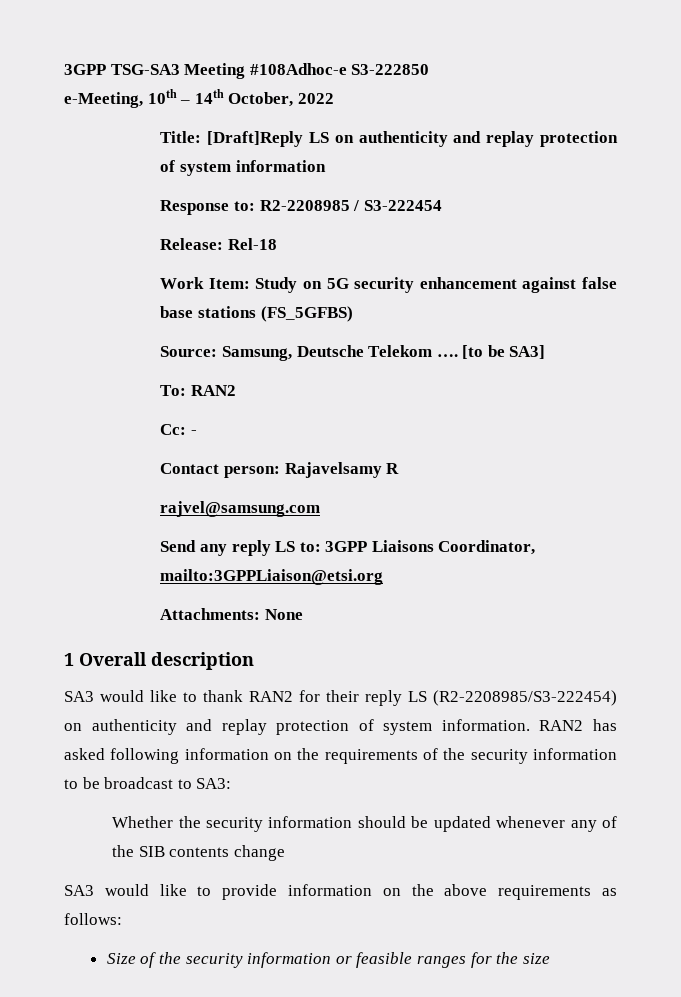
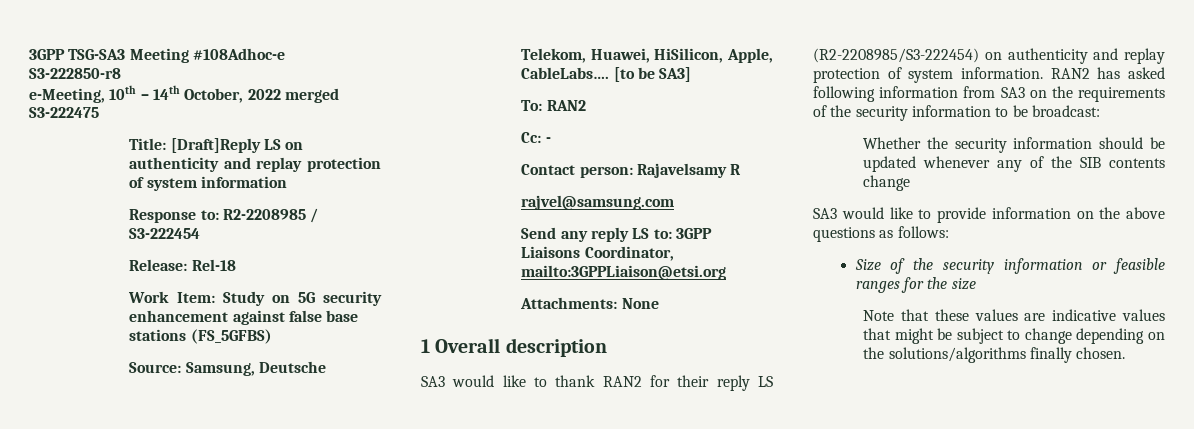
[351,64,430,75] S3-222850 -> [29,68,121,79] S3-222850-r8
(334, 98) none -> [284,88,339,103] [29,107,99,118] merged S3-222475
[368,345,458,357] Telekom …. -> [521,48,773,63] [521,67,610,79] Telekom, Huawei, HiSilicon, Apple, CableLabs….
(269, 754) none -> [963,86,1025,98] from SA3
[104,777,232,789] broadcast to SA3: -> [1031,105,1100,117] broadcast:
[498,885,592,900] requirements -> [813,227,875,242] questions
(550, 958) none -> [863,309,1165,321] [863,328,1165,344] [863,347,1126,363] // Note that these values are indicative values that might be subject to change depending on the solutions/algorithms finally chosen.

